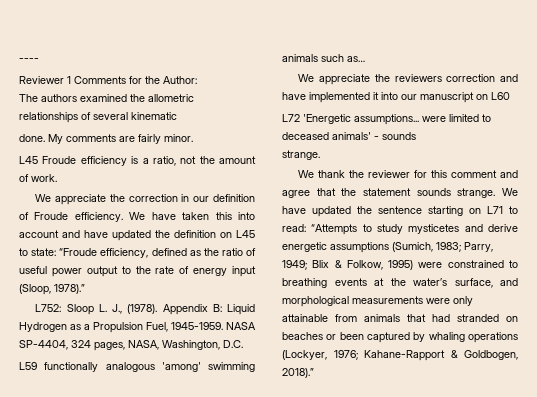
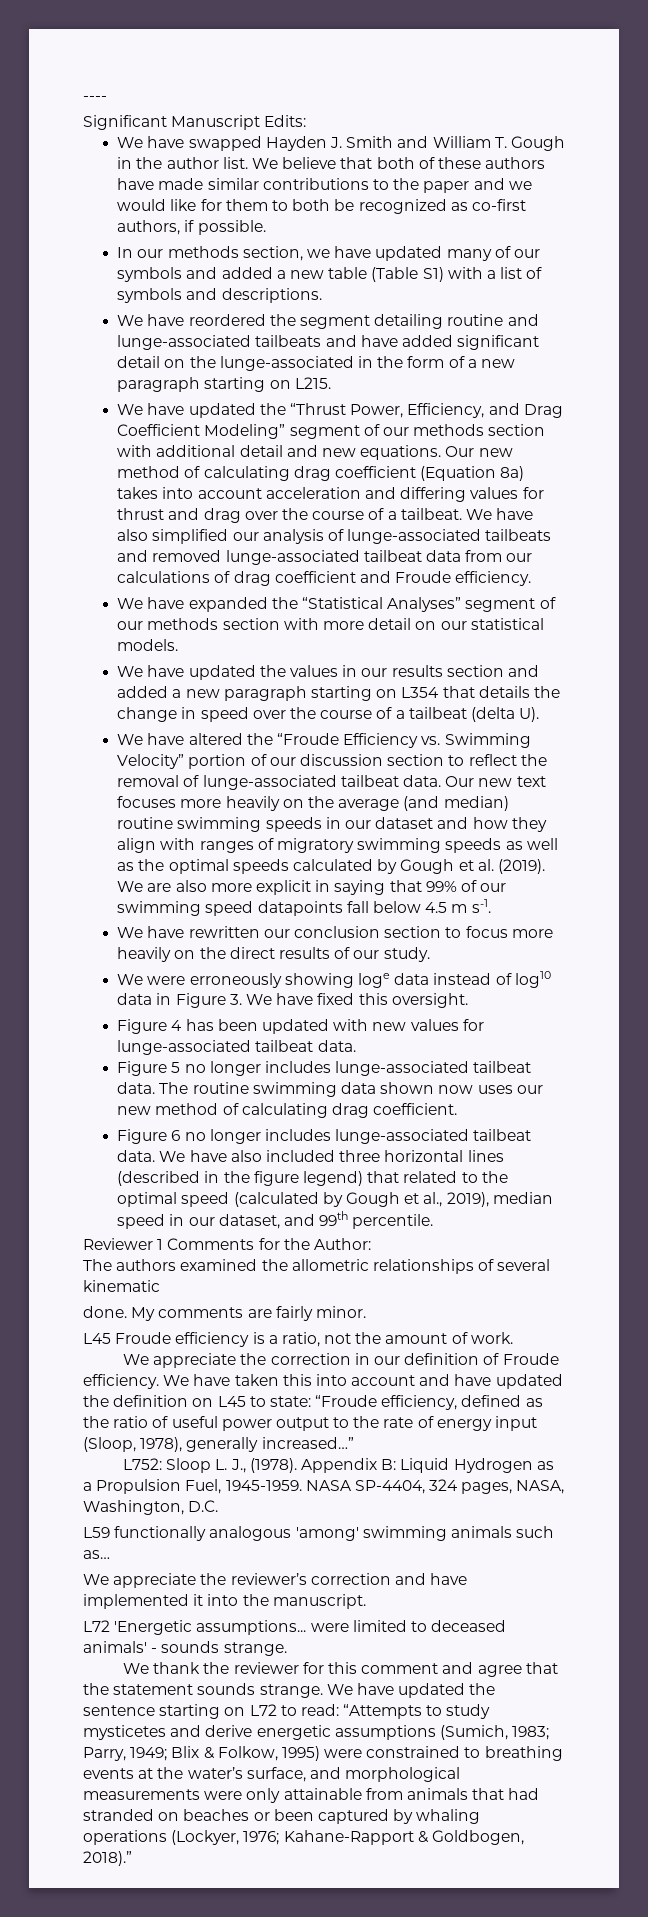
(39, 60) none -> [83,115,307,130] [117,136,565,151] [117,157,546,169] [117,178,532,193] [117,199,526,214] [117,220,266,235] [117,246,540,261] [117,267,543,282] [117,288,322,303] [117,314,539,329] [117,335,540,350] [117,356,515,371] [117,377,331,392] [117,403,563,418] [117,424,546,439] [117,445,513,460] [117,466,525,481] [117,487,544,502] [117,508,534,523] [117,529,552,544] [117,550,533,565] [117,571,532,586] [117,597,556,612] [117,618,544,630] [117,639,179,651] [117,665,539,680] [117,686,560,701] [117,707,540,722] [117,733,531,748] [117,754,547,769] [117,775,546,790] [117,796,509,811] [117,817,547,832] [117,838,558,853] [117,859,545,874] [117,880,507,895] [117,899,491,916] [117,926,553,938] [117,947,430,962] [117,971,551,988] [117,993,468,1008] [117,1019,484,1034] [117,1040,356,1055] [117,1061,532,1076] [117,1082,543,1097] [117,1103,458,1118] [117,1129,532,1144] [117,1150,504,1162] [117,1171,508,1186] [117,1192,553,1207] [117,1211,434,1229] // Significant Manuscript Edits: // We have swapped Hayden J. Smith and William T. Gough in the author list. We believe that both of these authors have made similar contributions to the paper and we would like for them to both be recognized as co-first authors, if possible. // In our methods section, we have updated many of our symbols and added a new table (Table S1) with a list of symbols and descriptions. // We have reordered the segment detailing routine and lunge-associated tailbeats and have added significant detail on the lunge-associated in the form of a new paragraph starting on L215. // We have updated the “Thrust Power, Efficiency, and Drag Coefficient Modeling” segment of our methods section with additional detail and new equations. Our new method of calculating drag coefficient (Equation 8a) takes into account acceleration and differing values for thrust and drag over the course of a tailbeat. We have also simplified our analysis of lunge-associated tailbeats and removed lunge-associated tailbeat data from our calculations of drag coefficient and Froude efficiency. // We have expanded the “Statistical Analyses” segment of our methods section with more detail on our statistical models. // We have updated the values in our results section and added a new paragraph starting on L354 that details the change in speed over the course of a tailbeat (delta U). // We have altered the “Froude Efficiency vs. Swimming Velocity” portion of our discussion section to reflect the removal of lunge-associated tailbeat data. Our new text focuses more heavily on the average (and median) routine swimming speeds in our dataset and how they align with ranges of migratory swimming speeds as well as the optimal speeds calculated by Gough et al. (2019). We are also more explicit in saying that 99% of our swimming speed datapoints fall below 4.5 m s-1. // We have rewritten our conclusion section to focus more heavily on the direct results of our study. // We were erroneously showing loge data instead of log10 data in Figure 3. We have fixed this oversight. // Figure 4 has been updated with new values for lunge-associated tailbeat data. // Figure 5 no longer includes lunge-associated tailbeat data. The routine swimming data shown now uses our new method of calculating drag coefficient. // Figure 6 no longer includes lunge-associated tailbeat data. We have also included three horizontal lines (described in the figure legend) that related to the optimal speed (calculated by Gough et al., 2019), median speed in our dataset, and 99th percentile.
[54,284,85,294] 1978).” -> [140,1437,354,1452] 1978), generally increased…”
[394,74,442,82] reviewers -> [230,1573,307,1585] reviewer’s
[401,92,510,103] our manuscript on L60 -> [242,1594,366,1609] the manuscript.
(416, 136) // -> (220, 1647) none
[487,206,503,214] L71 -> [249,1704,277,1716] L72

